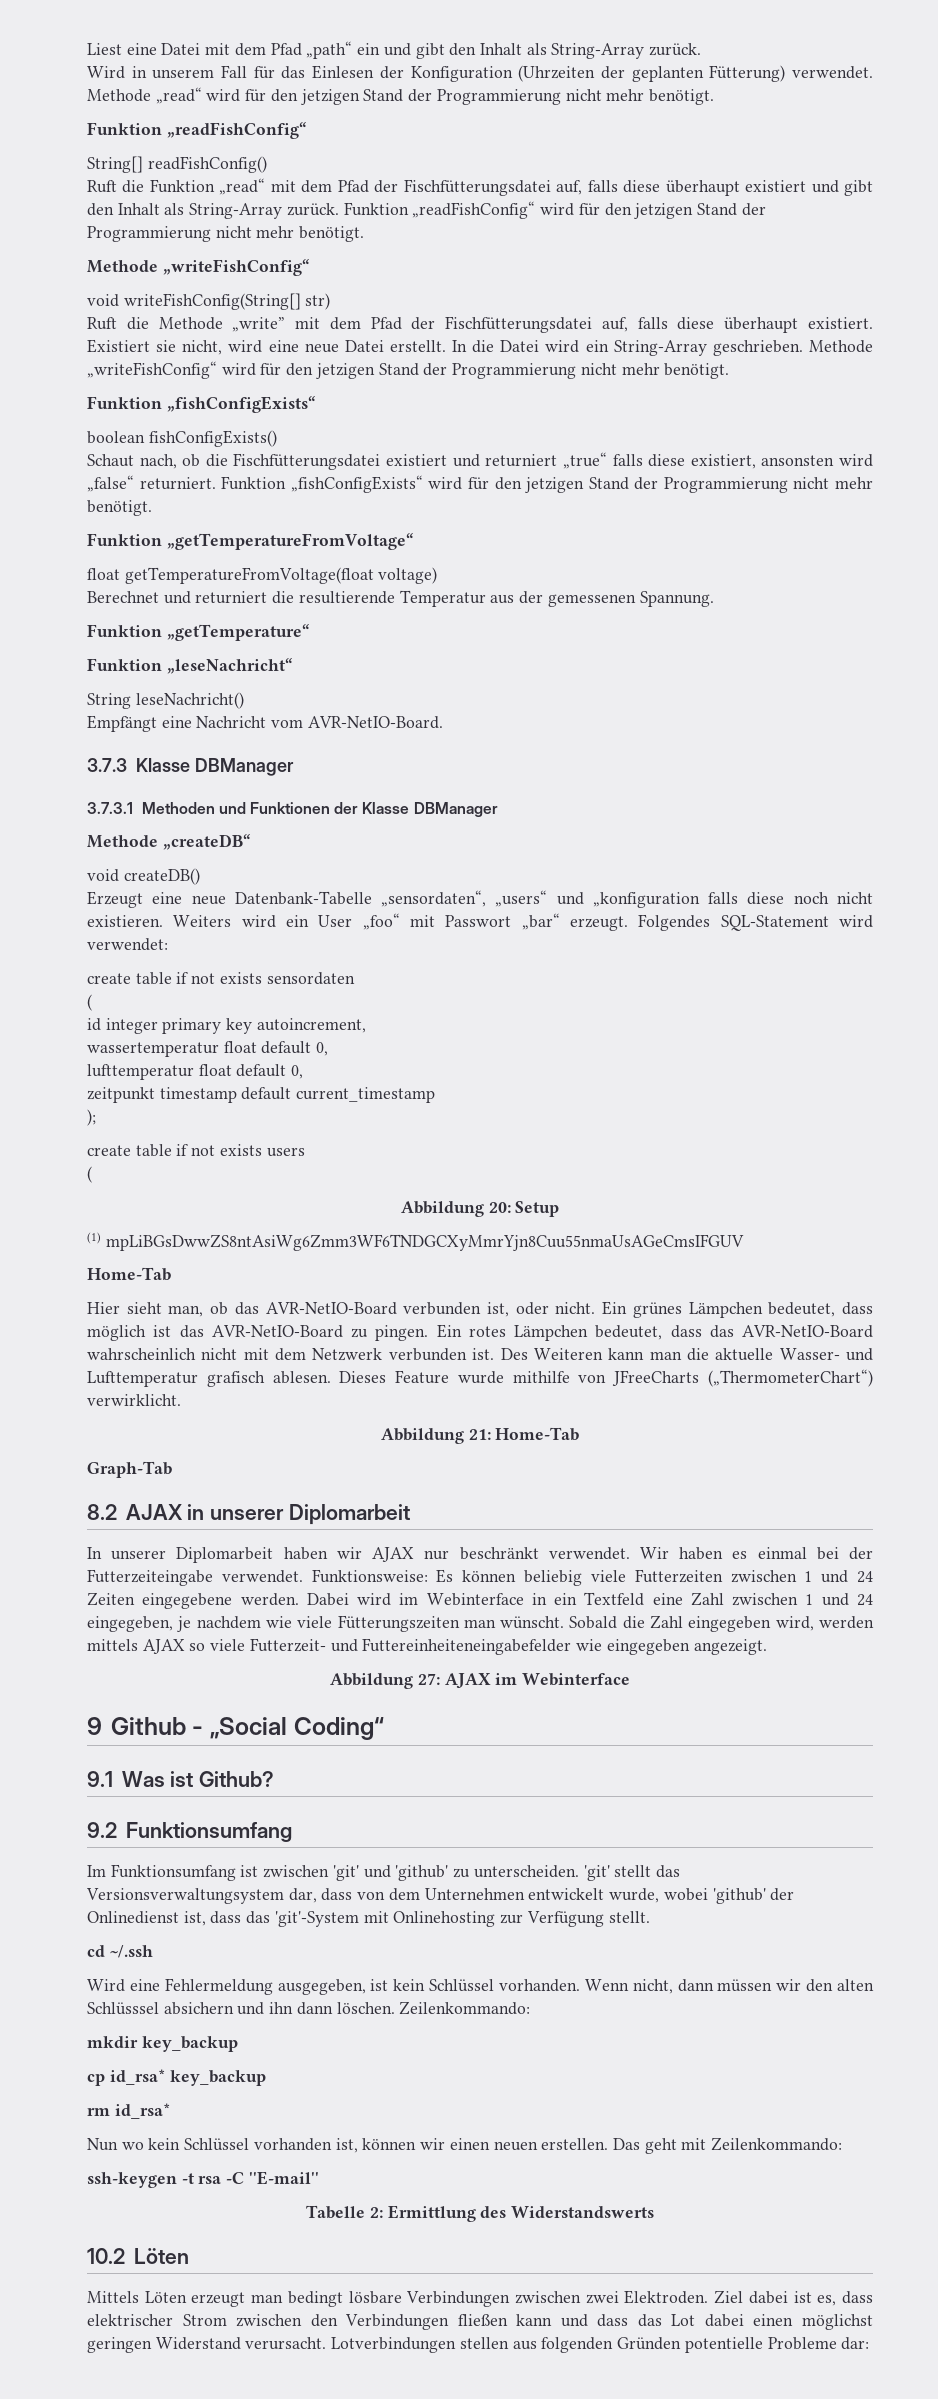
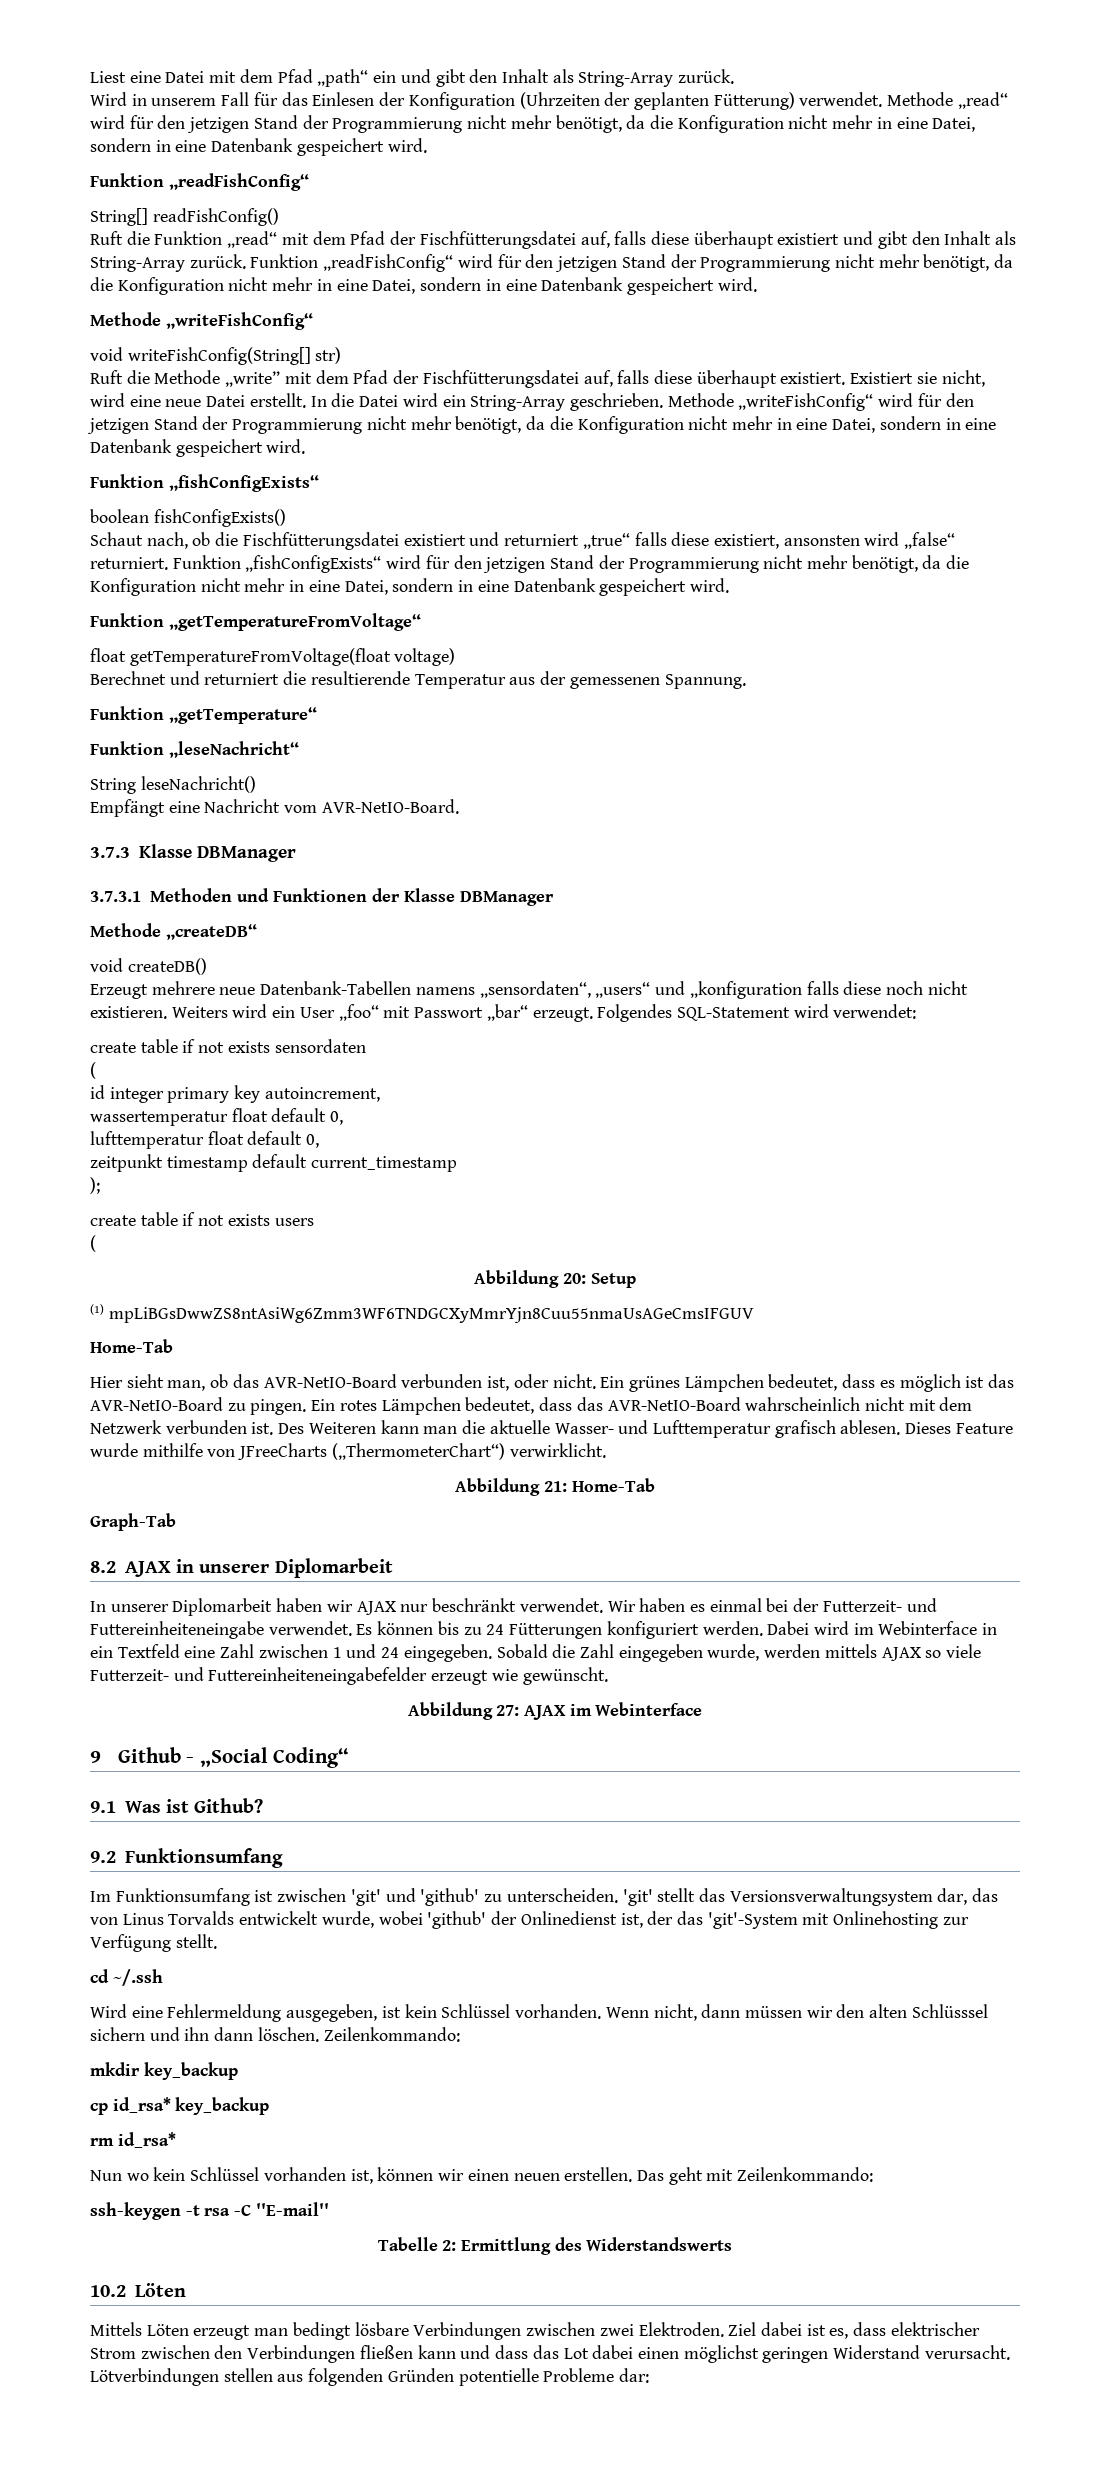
[648,89,714,105] benötigt. -> [555,115,976,133] [90,138,427,156] benötigt, da die Konfiguration nicht mehr in eine Datei, sondern in eine Datenbank gespeichert wird.
[299,226,365,242] benötigt. -> [923,254,1014,272] [90,277,757,295] benötigt, da die Konfiguration nicht mehr in eine Datei, sondern in eine Datenbank gespeichert wird.
[664,363,730,379] benötigt. -> [455,416,997,434] [90,439,306,457] benötigt, da die Konfiguration nicht mehr in eine Datei, sondern in eine Datenbank gespeichert wird.
[87,500,152,516] benötigt. -> [851,555,970,573] [90,578,729,596] benötigt, da die Konfiguration nicht mehr in eine Datei, sondern in eine Datenbank gespeichert wird.
[152,891,372,905] eine neue Datenbank-Tabelle -> [151,981,475,995] mehrere neue Datenbank-Tabellen namens
(873, 1308) none -> [879,1380,895,1388] es
[87,1569,874,1586] [87,1592,233,1609] Futterzeiteingabe verwendet. Funktionsweise: Es können beliebig viele Futterzeiten zwischen 1 und 24 Zeiten eingegebene -> [822,1598,937,1612] [90,1621,699,1639] Futterzeit- und Futtereinheiteneingabe verwendet. Es können bis zu 24 Fütterungen konfiguriert
[87,1615,565,1632] eingegeben, je nachdem wie viele Fütterungszeiten man wünscht. -> [403,1644,492,1662] eingegeben.
[775,1616,814,1631] wird, -> [707,1644,760,1661] wurde,
[576,1639,767,1655] wie eingegeben angezeigt. -> [431,1667,608,1685] erzeugt wie gewünscht.
[321,1888,525,1901] dass von dem Unternehmen -> [972,1888,999,1902] [90,1911,235,1925] das von Linus Torvalds
[210,1911,242,1924] dass -> [647,1911,674,1925] der
[163,2002,234,2015] absichern -> [90,2027,145,2041] sichern
[331,2337,457,2353] Lotverbindungen -> [90,2368,219,2386] Lötverbindungen

